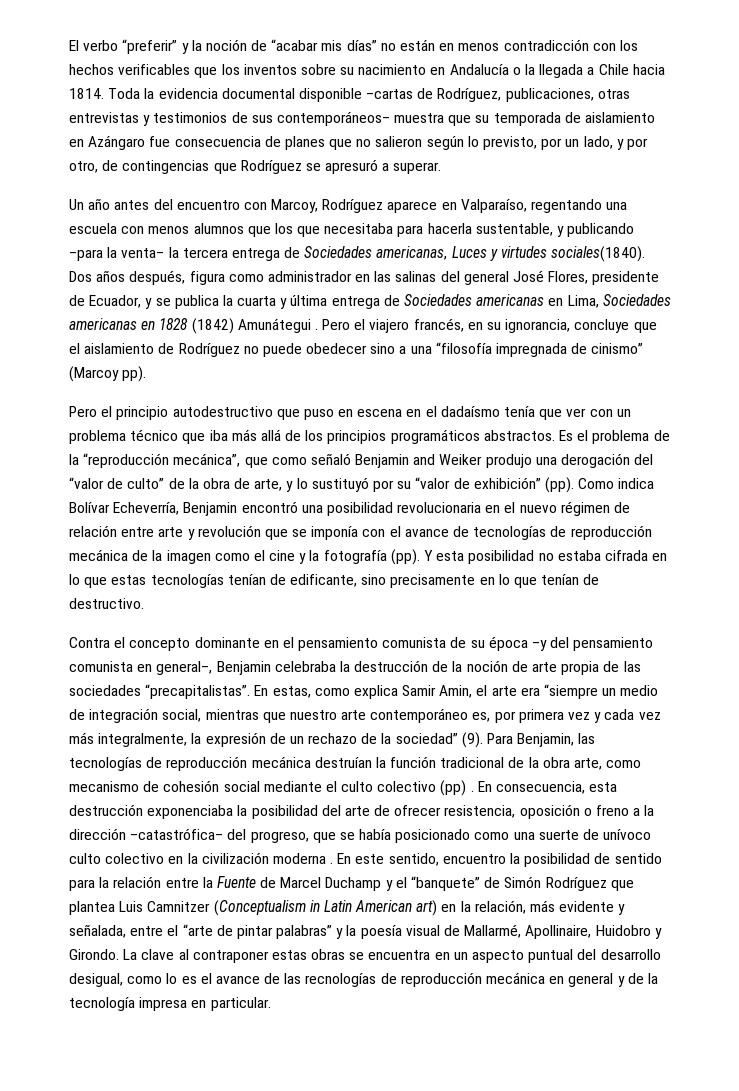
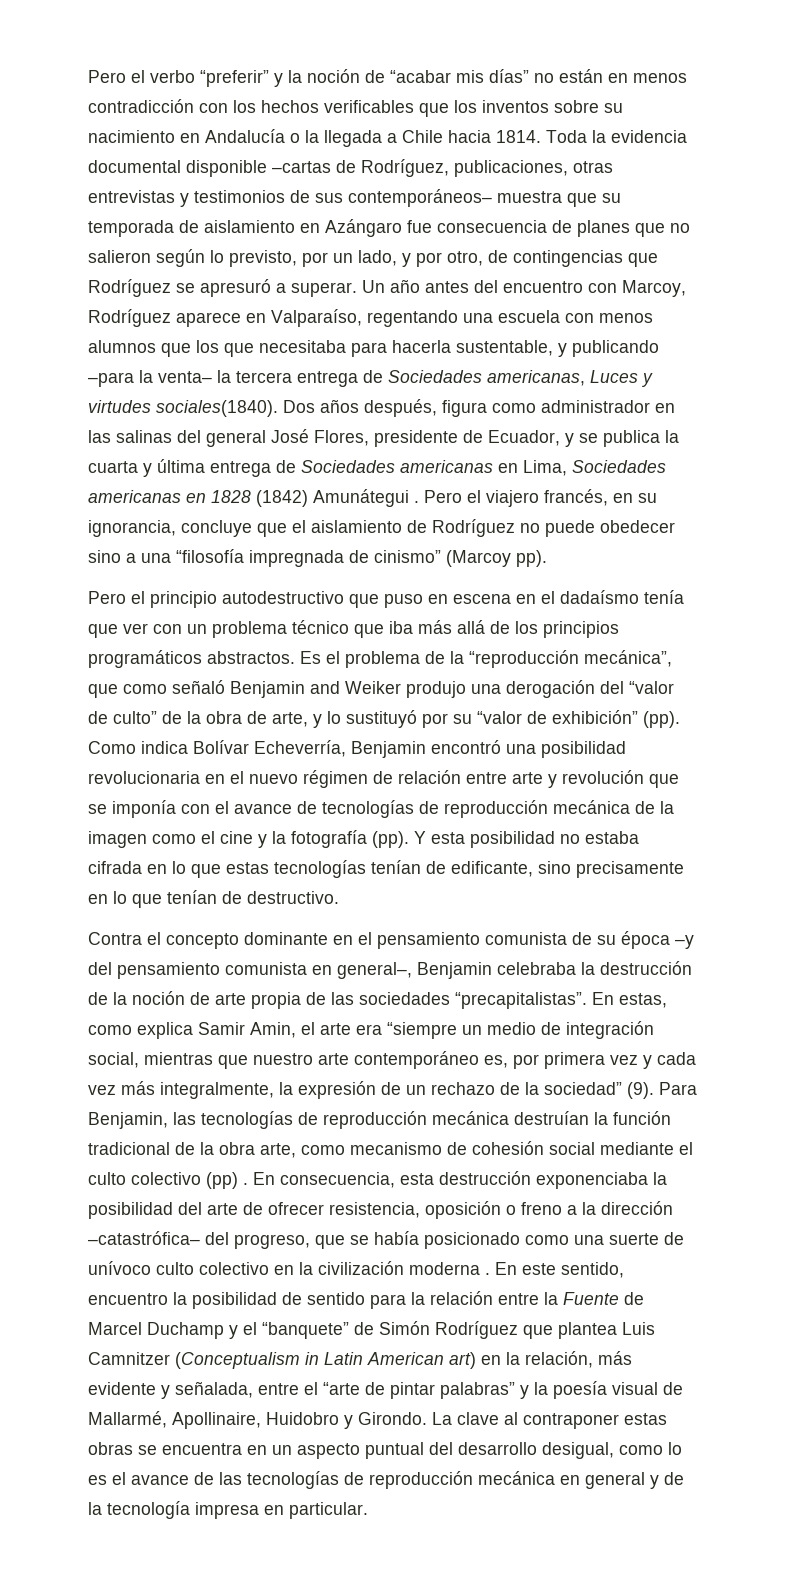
[69,40,79,51] El -> [88,70,145,83] Pero el
(442, 168) // -> (357, 289) none
[305,973,377,987] recnologías -> [247,1471,339,1489] tecnologías

